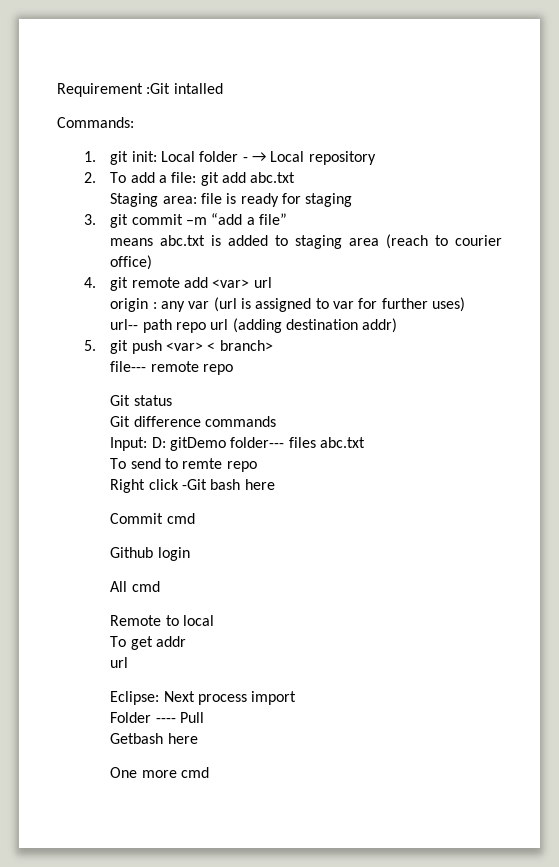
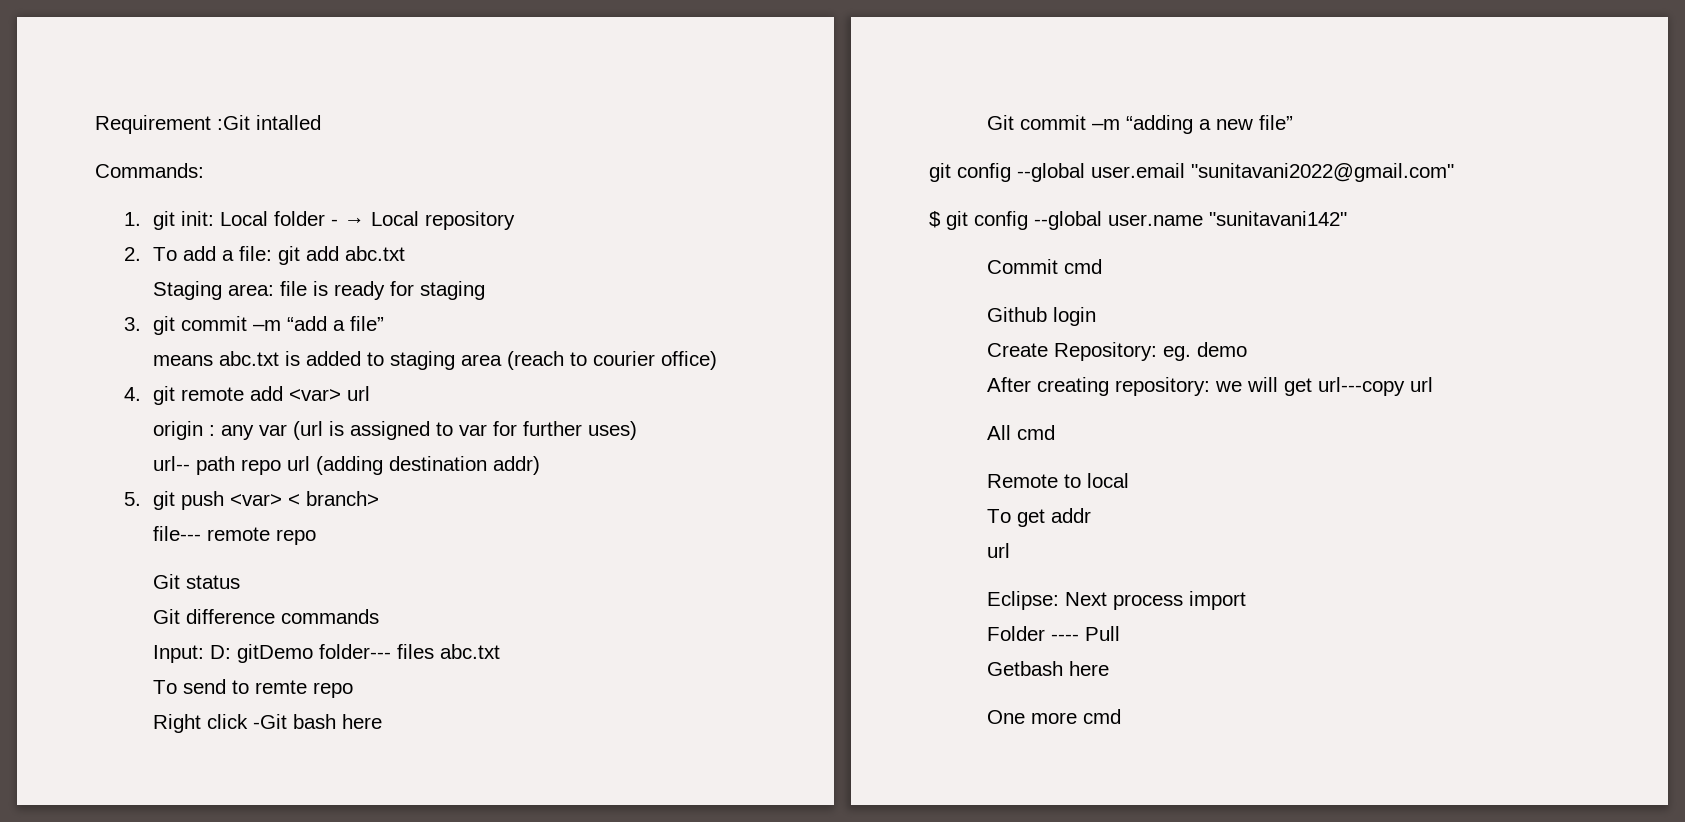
[110,513,195,524] [110,547,190,561] Commit cmd // Github login -> [987,115,1294,134] [929,163,1454,182] [929,211,1347,230] [987,259,1103,274] [987,307,1097,326] [987,342,1248,361] [987,377,1434,396] Git commit –m “adding a new file” // git config --global user.email "sunitavani2022@gmail.com" // $ git config --global user.name "sunitavani142" // Commit cmd // Github login // Create Repository: eg. demo // After creating repository: we will get url---copy url

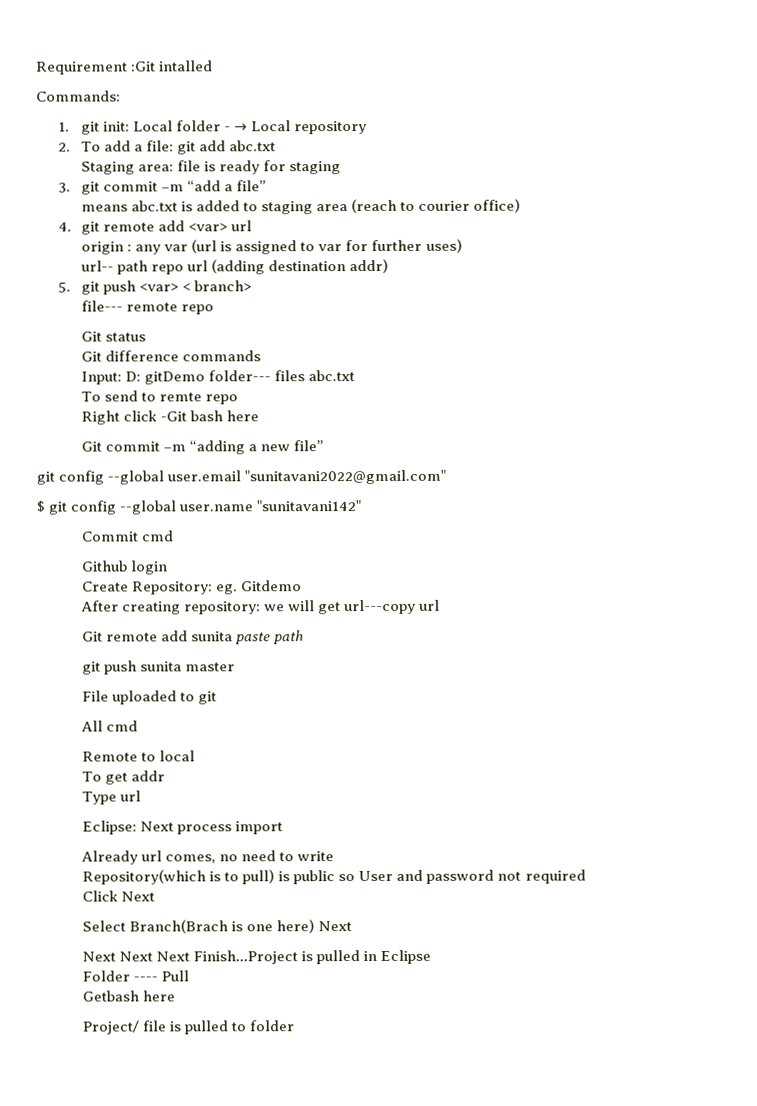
[1197,342,1248,357] demo -> [241,580,303,592] Gitdemo
(1434, 384) none -> [81,630,305,645] [81,660,236,675] [81,690,218,705] // Git remote add sunita paste path // git push sunita master // File uploaded to git
(1092, 515) none -> [81,791,117,805] Type
(1247, 600) none -> [80,850,335,865] [81,869,586,885] [81,890,156,902] [81,919,353,934] [81,949,432,965] // Already url comes, no need to write // Repository(which is to pull) is public so User and password not required // Click Next // Select Branch(Brach is one here) Next // Next Next Next Finish…Project is pulled in Eclipse
[987,709,1122,724] One more cmd -> [81,1020,295,1035] Project/ file is pulled to folder

